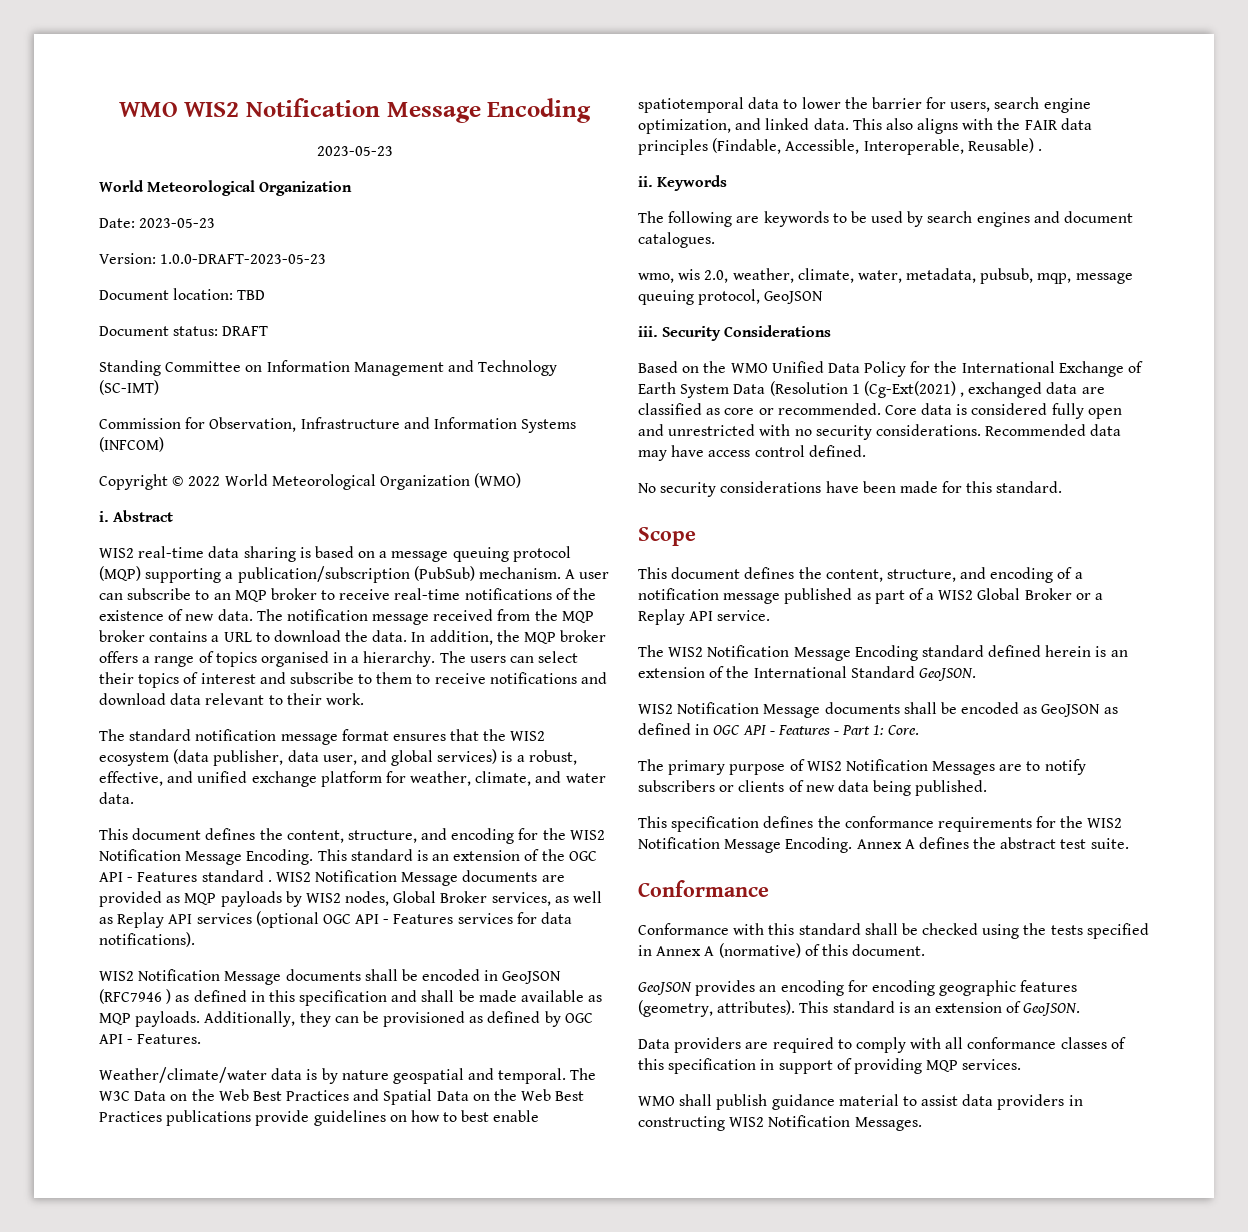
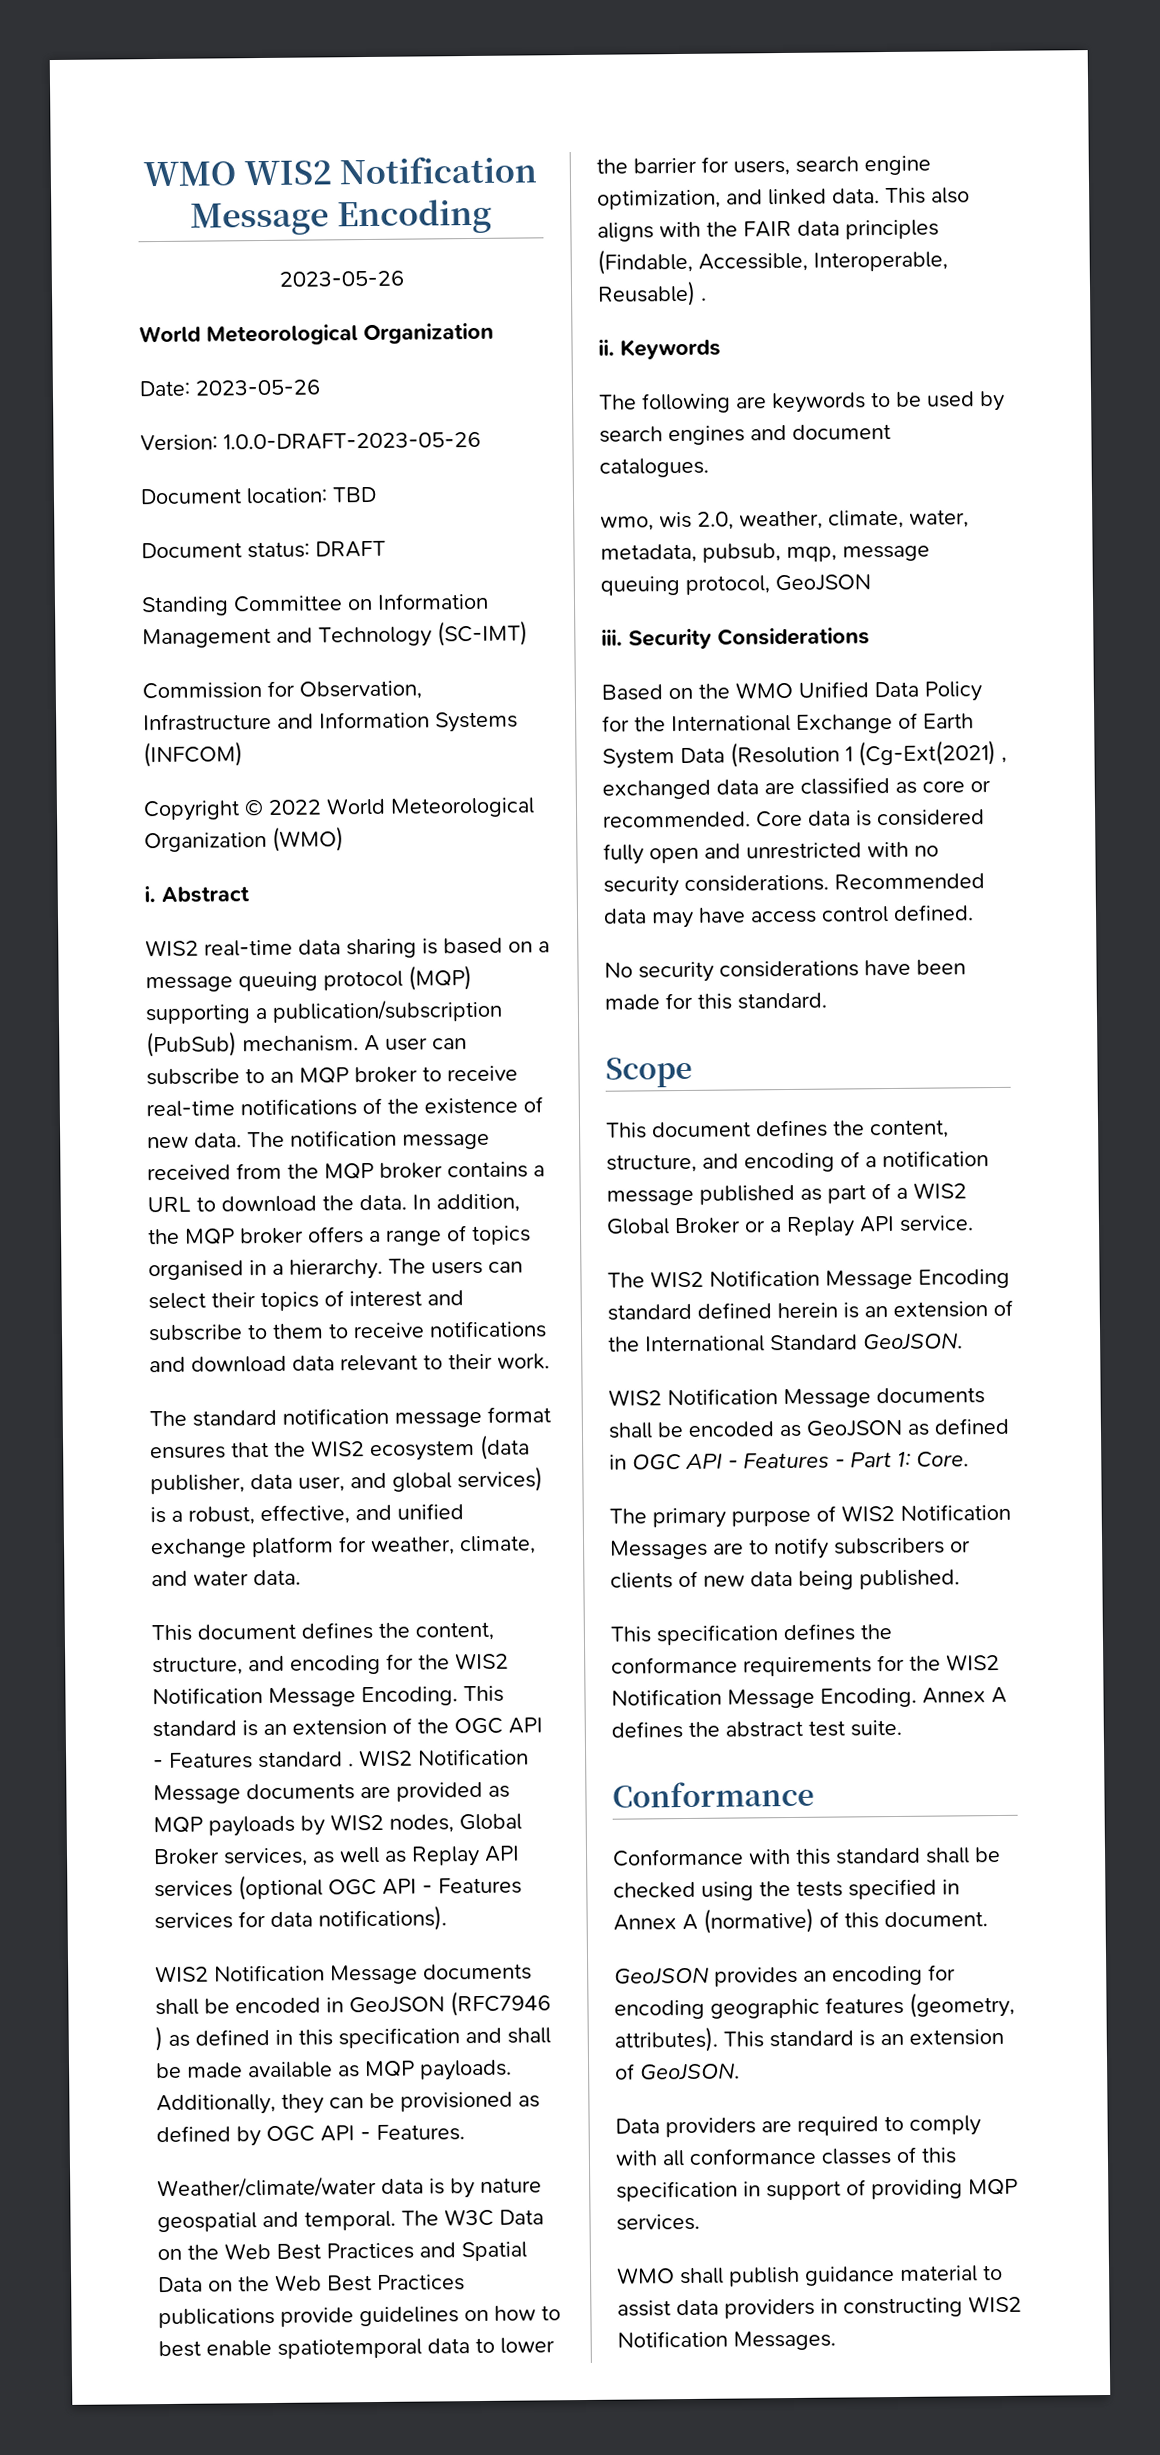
[316,146,393,156] 2023-05-23 -> [278,270,404,287] 2023-05-26
[139,218,216,228] 2023-05-23 -> [195,379,320,396] 2023-05-26
[160,254,327,264] 1.0.0-DRAFT-2023-05-23 -> [223,431,481,451] 1.0.0-DRAFT-2023-05-26

